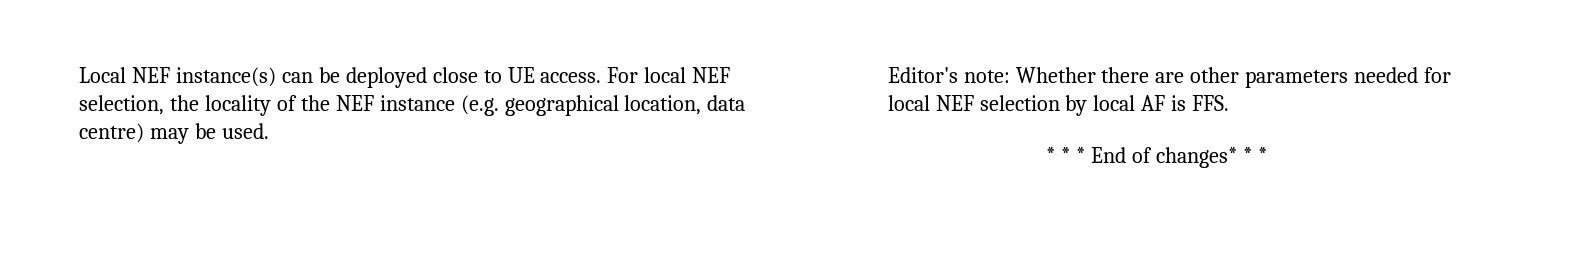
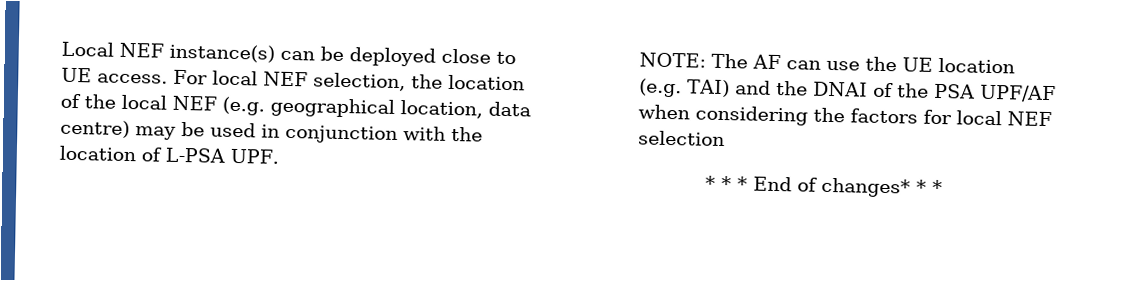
[204,95,455,116] locality of the NEF instance -> [447,74,525,91] [60,93,217,111] location of the local NEF
[221,123,269,139] [887,67,1419,88] used. // Editor's note: Whether there are other parameters needed -> [210,122,483,144] [59,145,279,164] [639,52,1016,74] [639,78,1057,103] [638,104,919,126] used in conjunction with the location of L-PSA UPF. // NOTE: The AF can use the UE location (e.g. TAI) and the DNAI of the PSA UPF/AF when considering the factors
[1065,95,1230,116] by local AF is FFS. -> (726, 138) none

